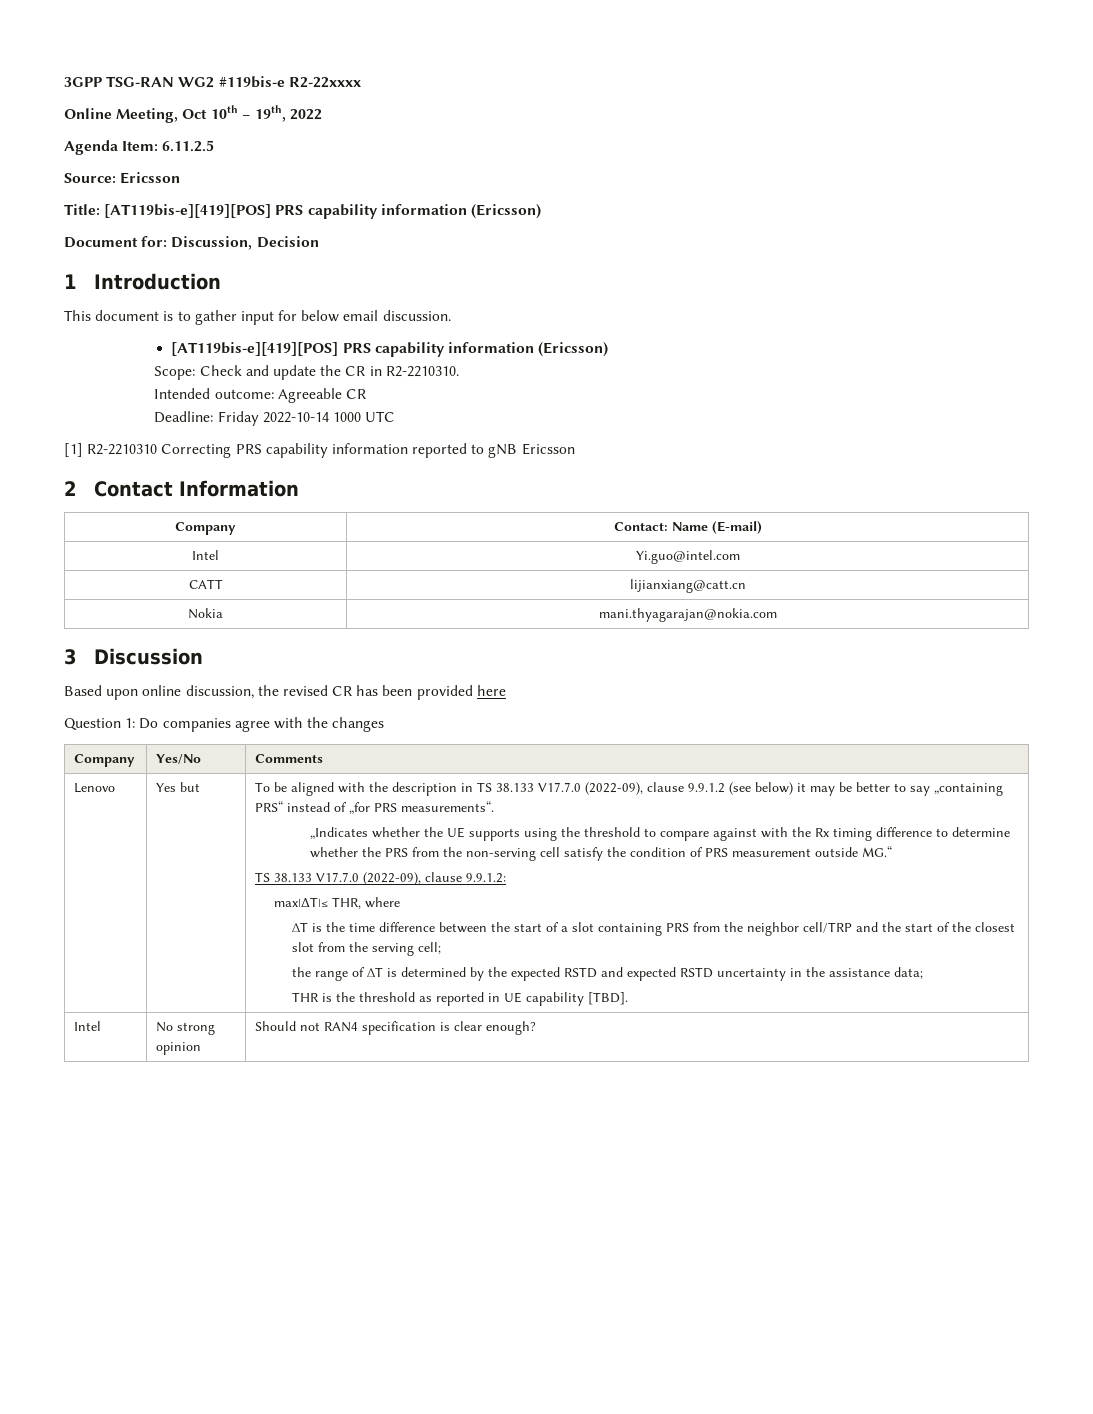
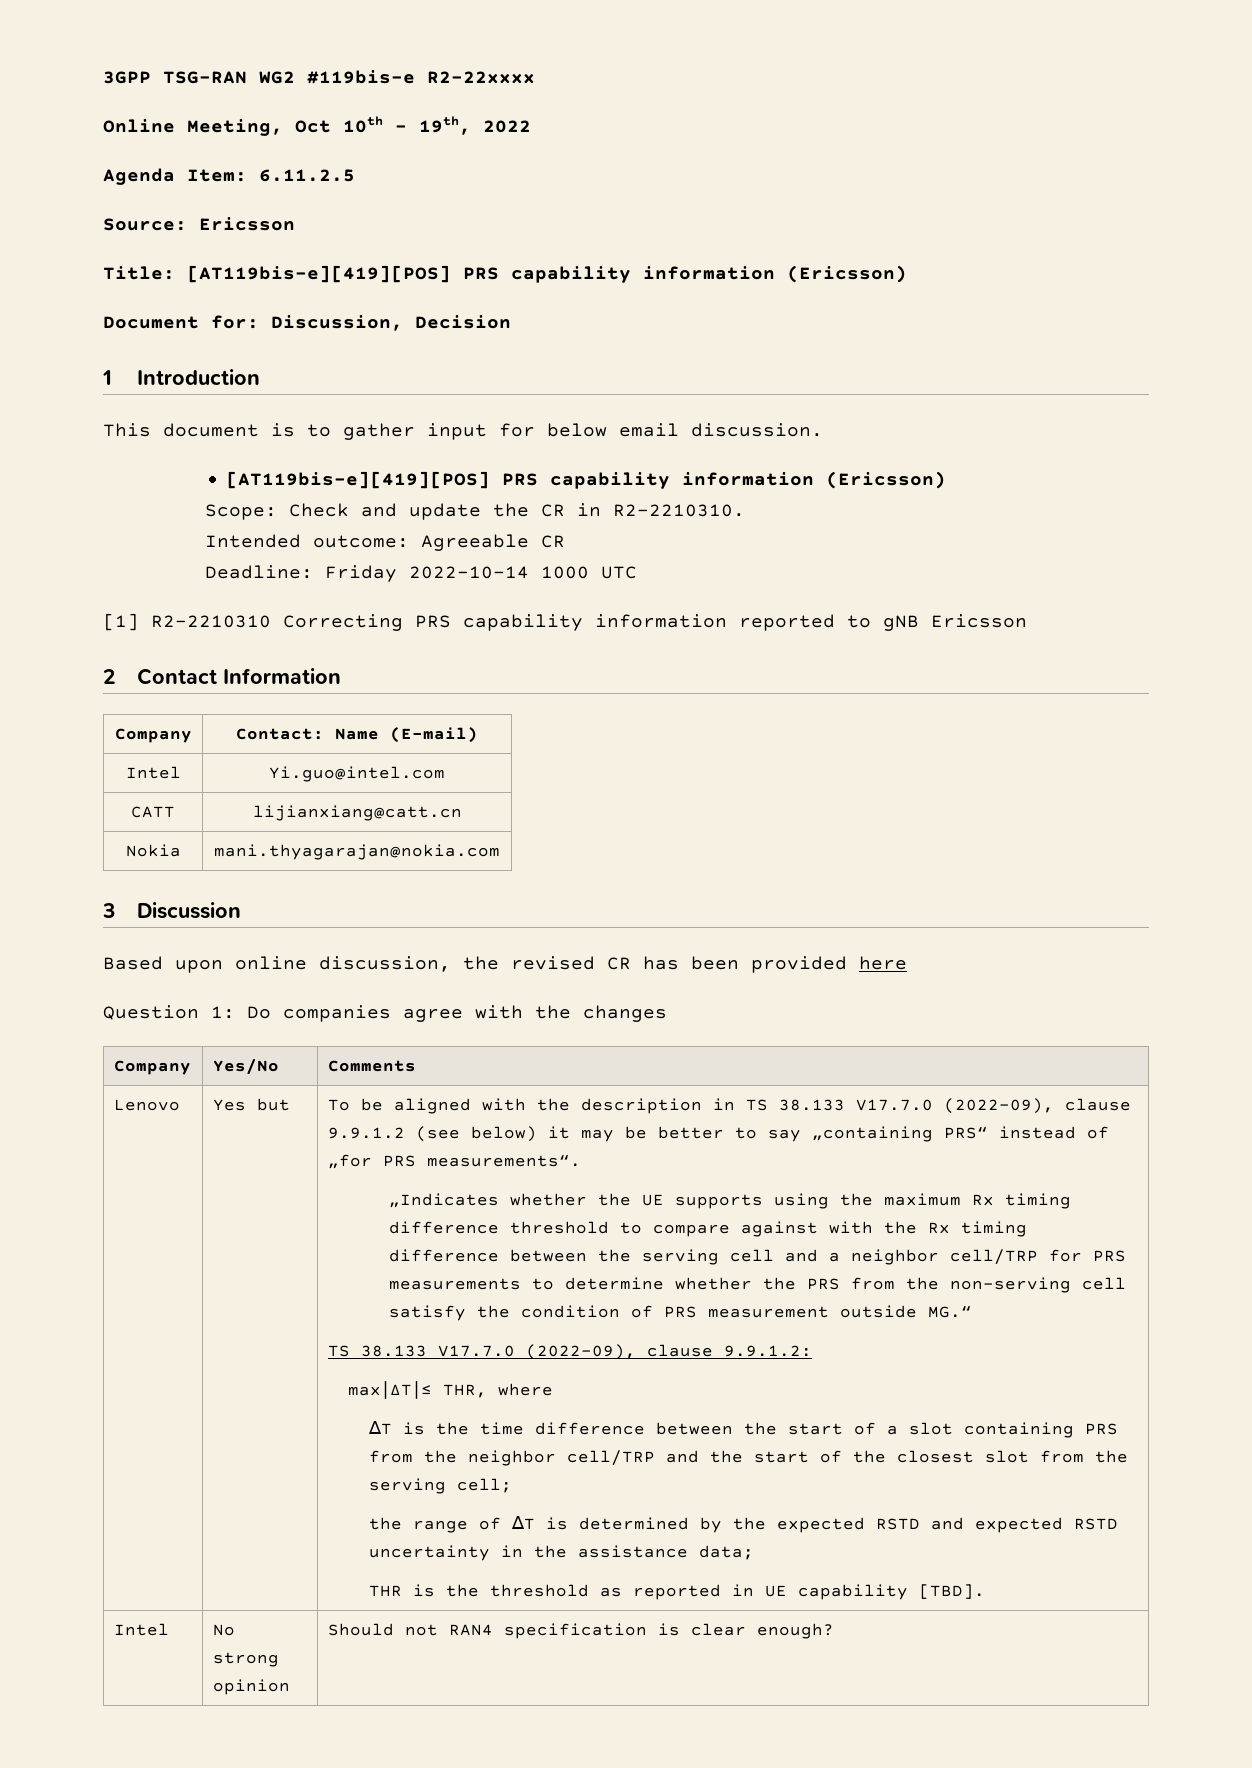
(580, 832) none -> [883,1193,1071,1209] [388,1221,499,1234] maximum Rx timing difference
(932, 832) none -> [509,1249,1126,1265] [388,1278,521,1290] between the serving cell and a neighbor cell/TRP for PRS measurements

